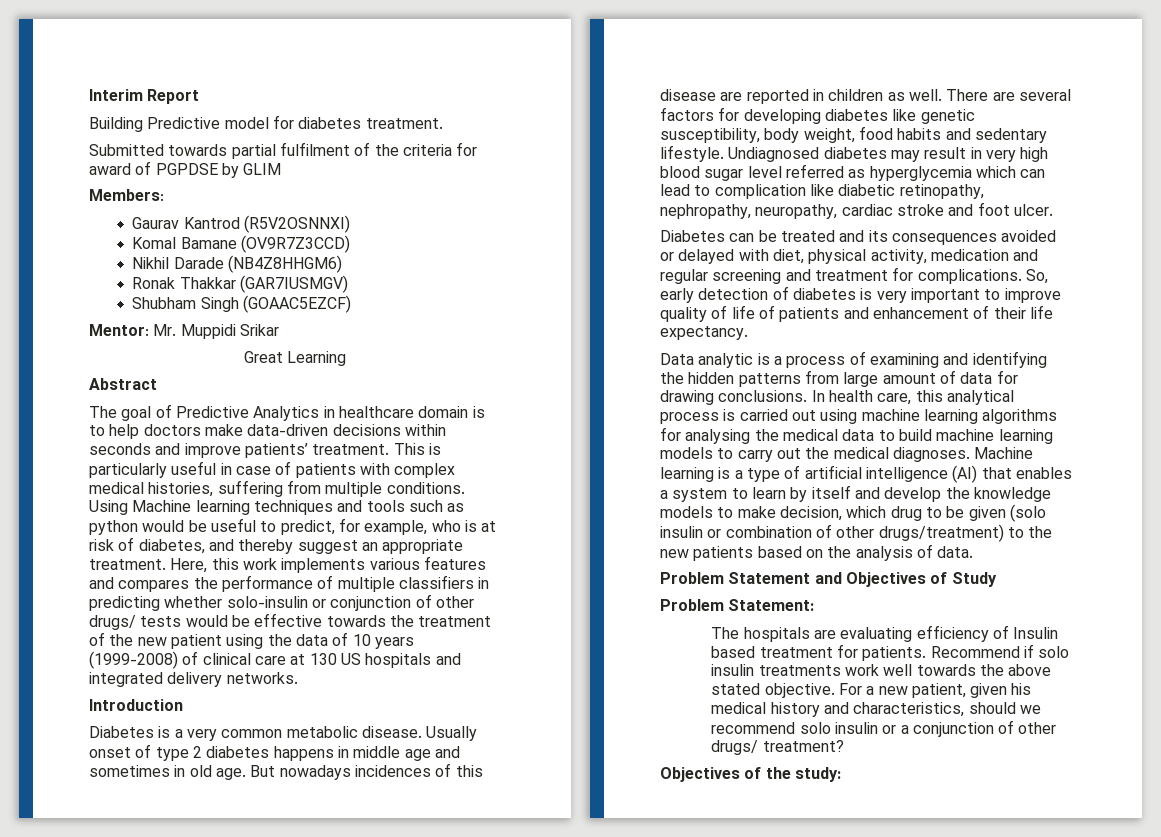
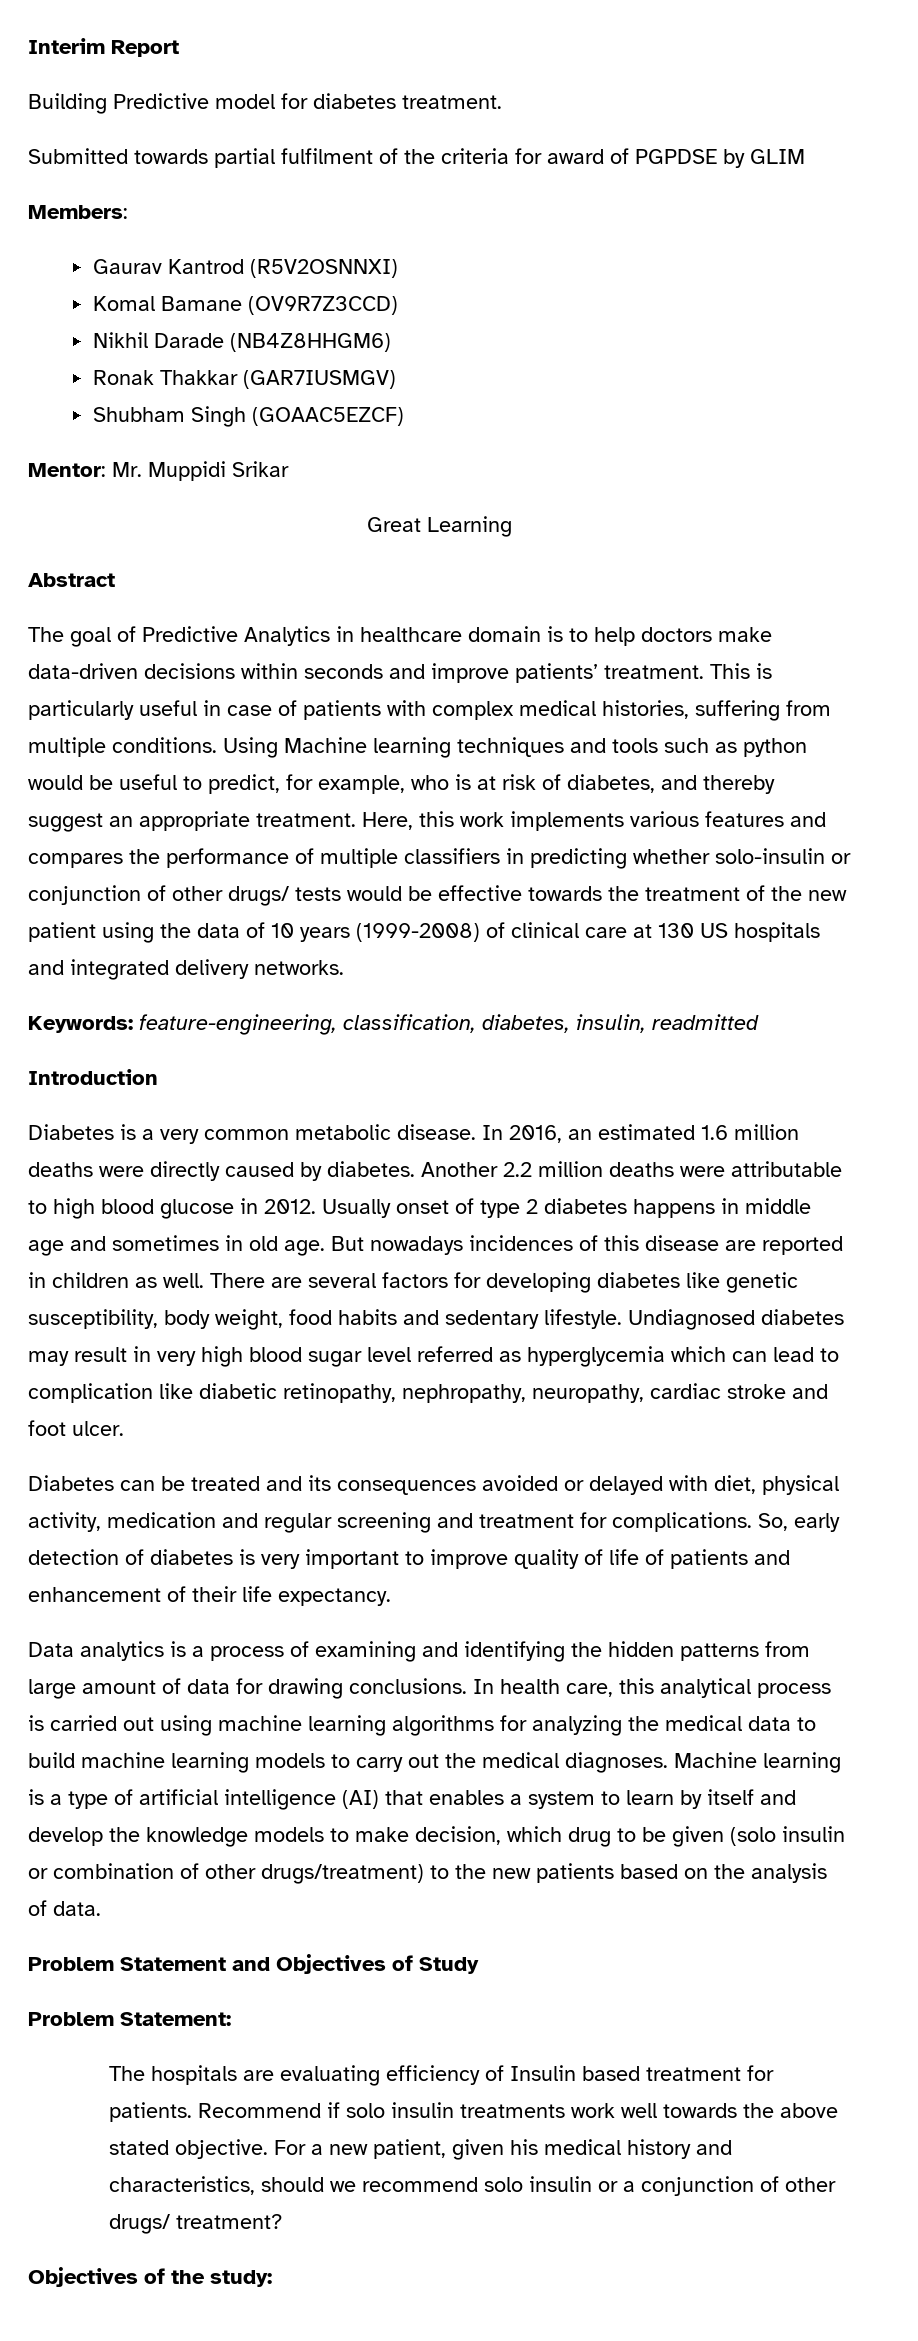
(298, 678) none -> [28,1014,759,1035] // Keywords: feature-engineering, classification, diabetes, insulin, readmitted
(422, 732) none -> [482,1124,799,1143] [28,1161,842,1181] [28,1198,316,1219] In 2016, an estimated 1.6 million deaths were directly caused by diabetes. Another 2.2 million deaths were attributable to high blood glucose in 2012.
[698,353,754,368] analytic -> [80,1641,164,1661] analytics
[685,429,751,444] analysing -> [532,1715,622,1736] analyzing

